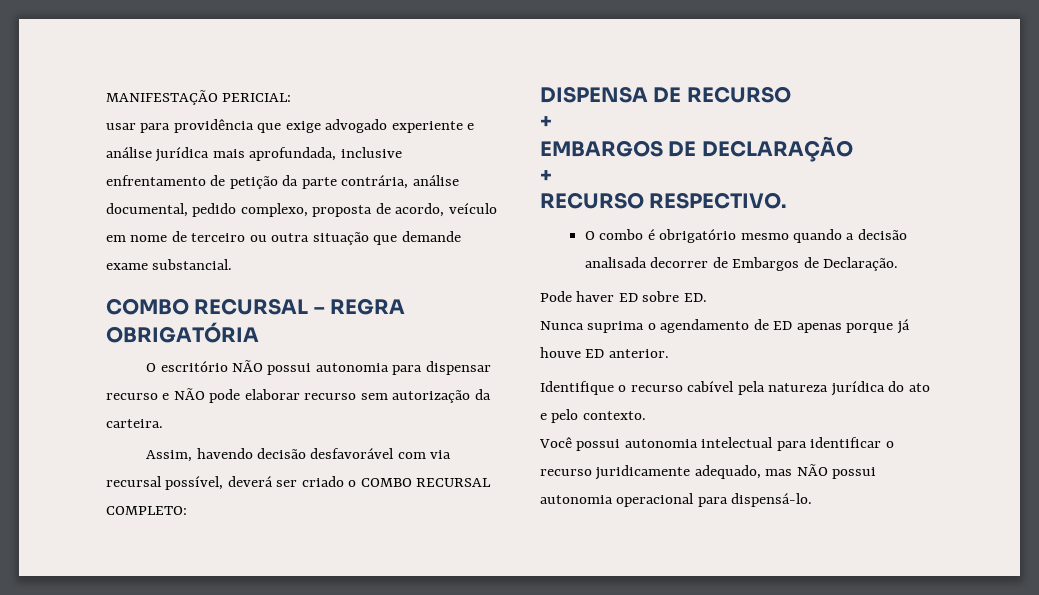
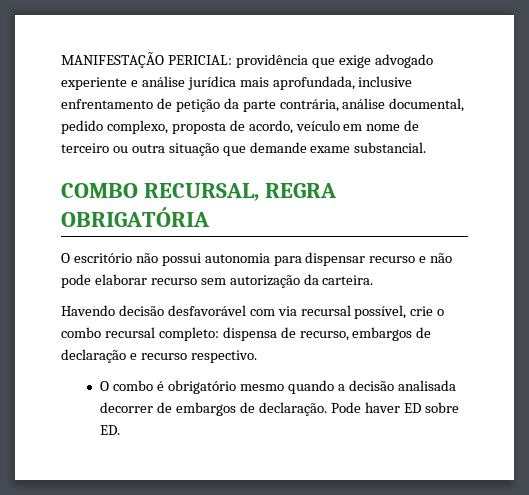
[106,123,171,133] // usar para -> (232, 60) none
[194,298,325,315] RECURSAL – -> [144,183,260,201] RECURSAL,
[231,360,263,372] NÃO -> [135,253,158,263] não
[173,388,205,400] NÃO -> [430,253,453,263] não
[146,448,253,462] Assim, havendo -> [61,305,115,316] Havendo
[227,476,492,487] [106,506,187,515] [540,86,791,103] [540,116,552,128] [540,136,853,162] [540,170,552,182] [540,192,787,209] deverá ser criado o COMBO RECURSAL COMPLETO: // DISPENSA DE RECURSO // + // EMBARGOS DE DECLARAÇÃO // + // RECURSO RESPECTIVO. -> [410,306,445,316] [61,327,432,341] [61,349,257,363] crie o combo recursal completo: dispensa de recurso, embargos de declaração e recurso respectivo.
[732,257,898,271] Embargos de Declaração. // -> [176,402,327,416] embargos de declaração.
[540,319,910,334] [540,347,669,358] [540,381,930,396] [540,409,646,423] [539,437,894,451] [540,464,877,480] [540,493,813,507] // Nunca suprima o agendamento de ED apenas porque já houve ED anterior. // Identifique o recurso cabível pela natureza jurídica do ato e pelo contexto. // Você possui autonomia intelectual para identificar o recurso juridicamente adequado, mas NÃO possui autonomia operacional para dispensá-lo. -> (121, 430) none

